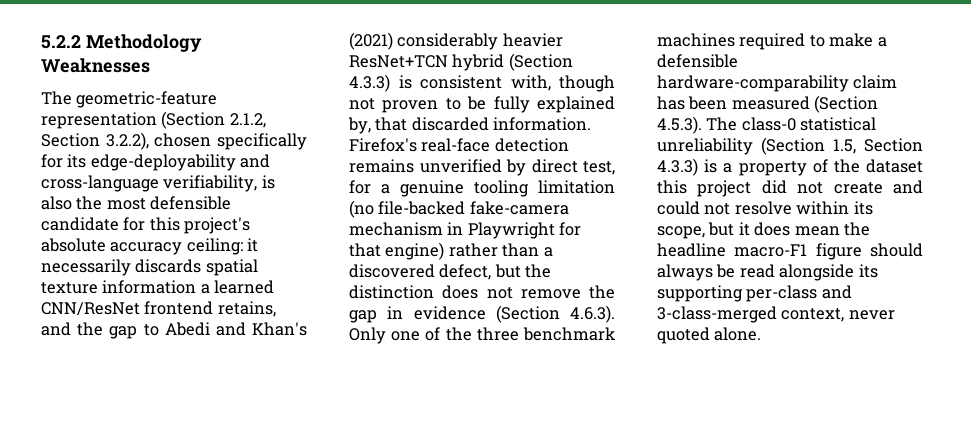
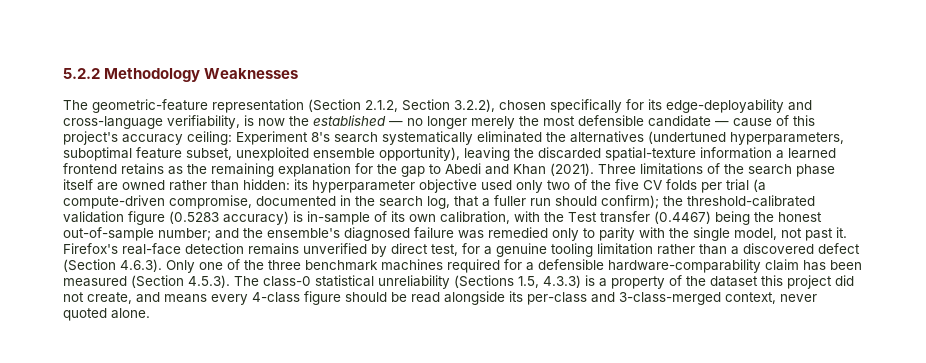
[41,196,72,210] also -> [258,115,515,129] now the established — no longer merely
[123,217,146,231] for -> [715,115,789,127] — cause of
[41,238,106,252] absolute -> (118, 138) none
[247,238,259,252] [41,259,258,276] [41,280,275,294] [41,301,276,317] [41,322,71,336] it necessarily discards spatial texture information a learned CNN/ResNet frontend retains, and -> [236,131,844,145] [63,147,836,161] [63,163,373,177] Experiment 8's search systematically eliminated the alternatives (undertuned hyperparameters, suboptimal feature subset, unexploited ensemble opportunity), leaving the discarded spatial-texture information a learned frontend retains as the remaining explanation for
[252,322,307,336] [349,32,563,50] [349,53,573,71] [349,74,615,92] [349,96,615,113] [348,117,592,134] Khan's (2021) considerably heavier ResNet+TCN hybrid (Section 4.3.3) is consistent with, though not proven to be fully explained by, that discarded information. -> [513,163,835,177] [63,179,766,193] [63,195,815,209] [63,211,822,225] [63,227,847,241] Khan (2021). Three limitations of the search phase itself are owned rather than hidden: its hyperparameter objective used only two of the five CV folds per trial (a compute-driven compromise, documented in the search log, that a fuller run should confirm); the threshold-calibrated validation figure (0.5283 accuracy) is in-sample of its own calibration, with the Test transfer (0.4467) being the honest out-of-sample number; and the ensemble's diagnosed failure was remedied only to parity with the single model, not past it.
[349,200,569,218] [349,222,582,239] [349,242,553,260] [349,264,552,280] [349,285,615,299] [349,306,486,323] (no file-backed fake-camera mechanism in Playwright for that engine) rather than a discovered defect, but the distinction does not remove the gap in evidence -> [657,243,860,255] rather than a discovered defect
[809,33,874,47] to make -> [504,259,522,270] for
[761,137,923,155] (Section 1.5, Section -> [454,275,539,288] (Sections 1.5,
[833,180,923,194] [657,201,873,215] [657,222,871,239] [657,243,808,257] create and could not resolve within its scope, but it does mean the headline macro-F1 -> [87,292,300,305] create, and means every 4-class
[657,264,713,281] always -> (387, 297) none
[657,285,743,302] supporting -> (523, 296) none

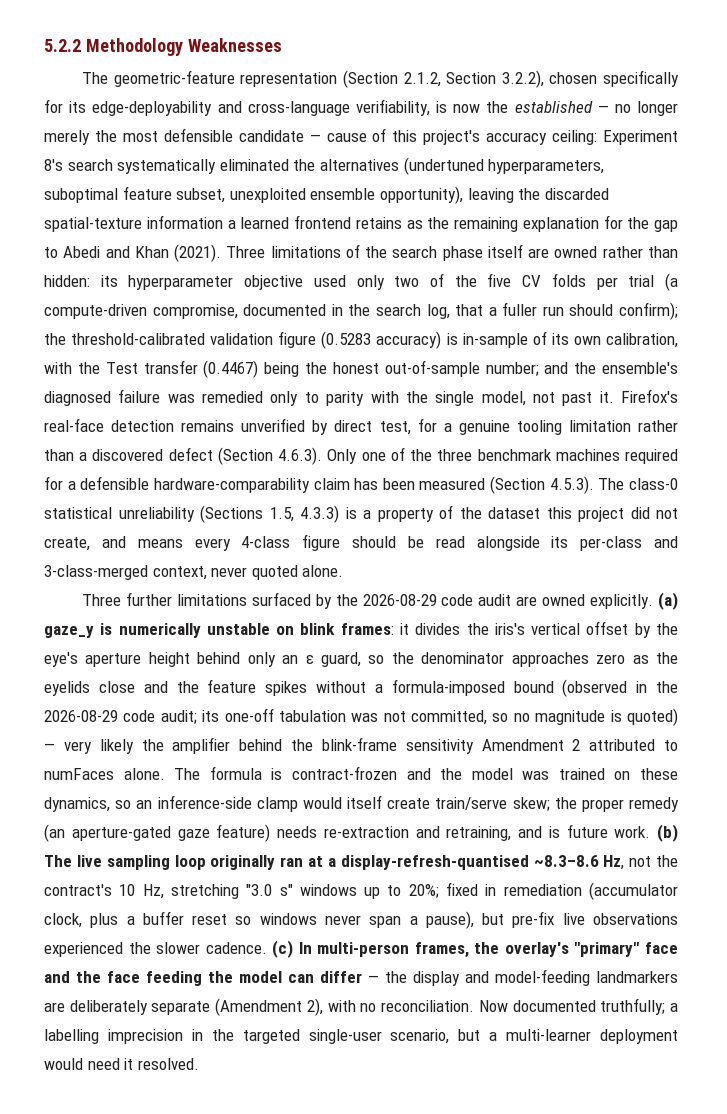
(150, 313) none -> [82,592,678,610] [44,621,679,638] [44,652,679,667] [44,679,678,697] [44,708,678,726] [44,737,678,754] [44,766,678,780] [44,795,679,812] [44,824,678,842] [44,855,679,870] [44,882,678,900] [44,911,678,929] [44,940,678,958] [44,969,678,986] [44,998,679,1016] [44,1029,678,1044] [44,1058,199,1070] // Three further limitations surfaced by the 2026-08-29 code audit are owned explicitly. (a) gaze_y is numerically unstable on blink frames: it divides the iris's vertical offset by the eye's aperture height behind only an ε guard, so the denominator approaches zero as the eyelids close and the feature spikes without a formula-imposed bound (observed in the 2026-08-29 code audit; its one-off tabulation was not committed, so no magnitude is quoted) — very likely the amplifier behind the blink-frame sensitivity Amendment 2 attributed to numFaces alone. The formula is contract-frozen and the model was trained on these dynamics, so an inference-side clamp would itself create train/serve skew; the proper remedy (an aperture-gated gaze feature) needs re-extraction and retraining, and is future work. (b) The live sampling loop originally ran at a display-refresh-quantised ~8.3–8.6 Hz, not the contract's 10 Hz, stretching "3.0 s" windows up to 20%; fixed in remediation (accumulator clock, plus a buffer reset so windows never span a pause), but pre-fix live observations experienced the slower cadence. (c) In multi-person frames, the overlay's "primary" face and the face feeding the model can differ — the display and model-feeding landmarkers are deliberately separate (Amendment 2), with no reconciliation. Now documented truthfully; a labelling imprecision in the targeted single-user scenario, but a multi-learner deployment would need it resolved.

